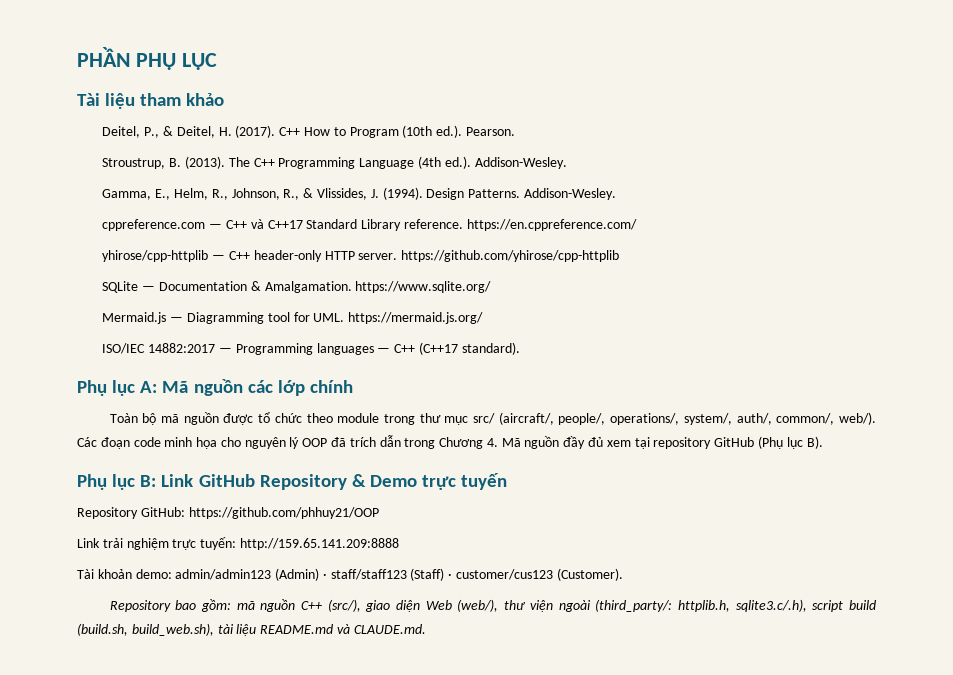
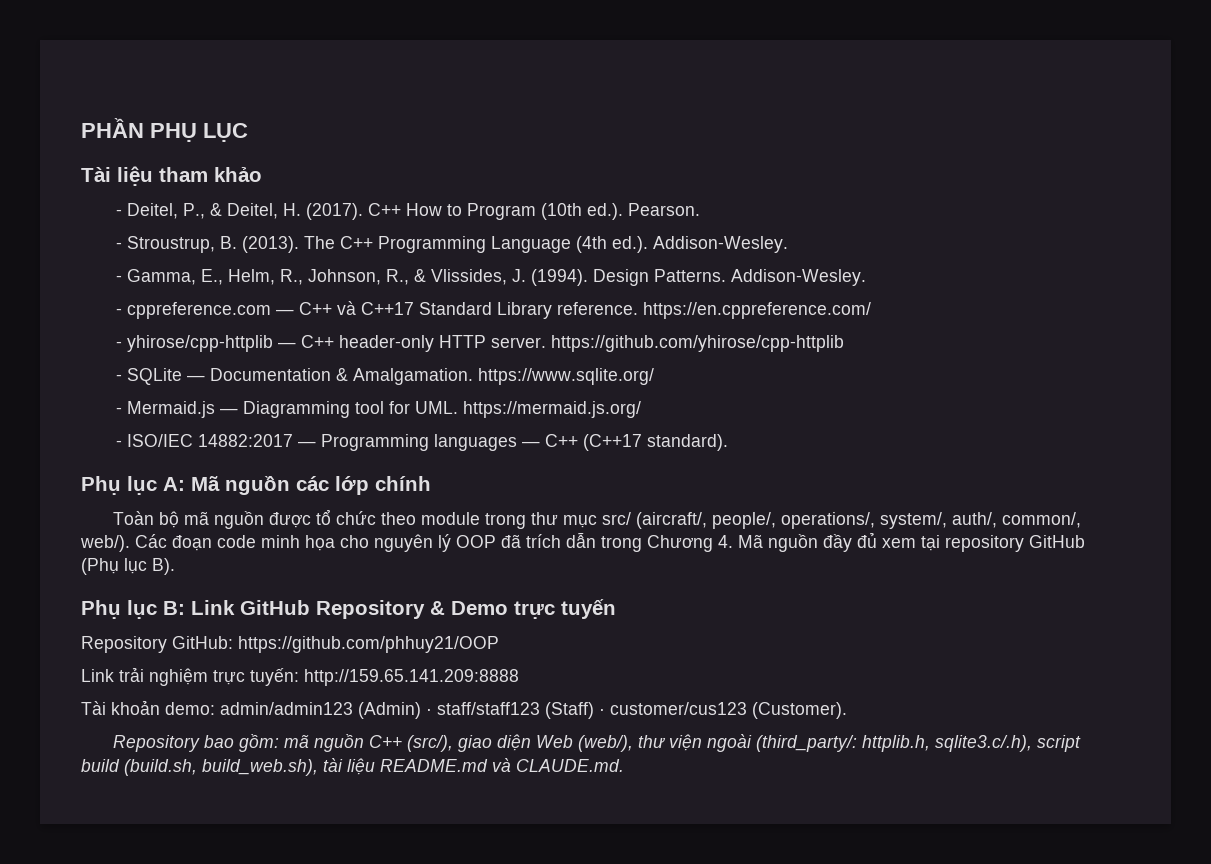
(225, 99) none -> [115,209,122,216] -
(515, 131) none -> [115,242,122,249] -
(567, 163) none -> [115,275,122,282] -
(616, 194) none -> [115,308,122,315] -
(637, 225) none -> [115,341,122,348] -
(620, 256) none -> [115,374,122,381] -
(492, 287) none -> [115,407,122,414] -
(484, 318) none -> [115,440,122,447] -

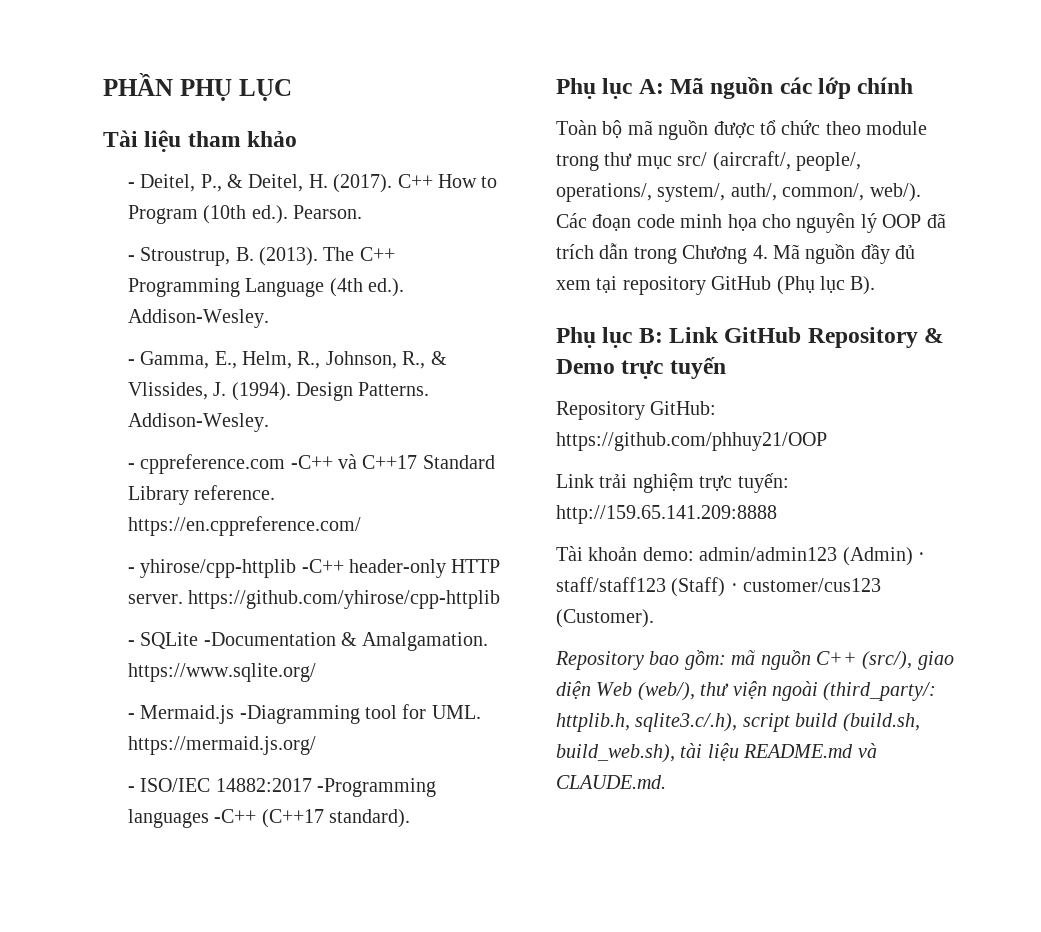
[275,302,332,315] — C++ -> [290,455,333,469] -C++
[277,335,334,348] — C++ -> [301,559,344,573] -C++
[186,368,331,381] — Documentation -> [203,632,336,646] -Documentation
[219,401,350,418] — Diagramming -> [239,705,360,724] -Diagramming
[297,434,578,451] — Programming languages — C++ -> [317,778,437,797] [127,809,257,828] -Programming languages -C++

